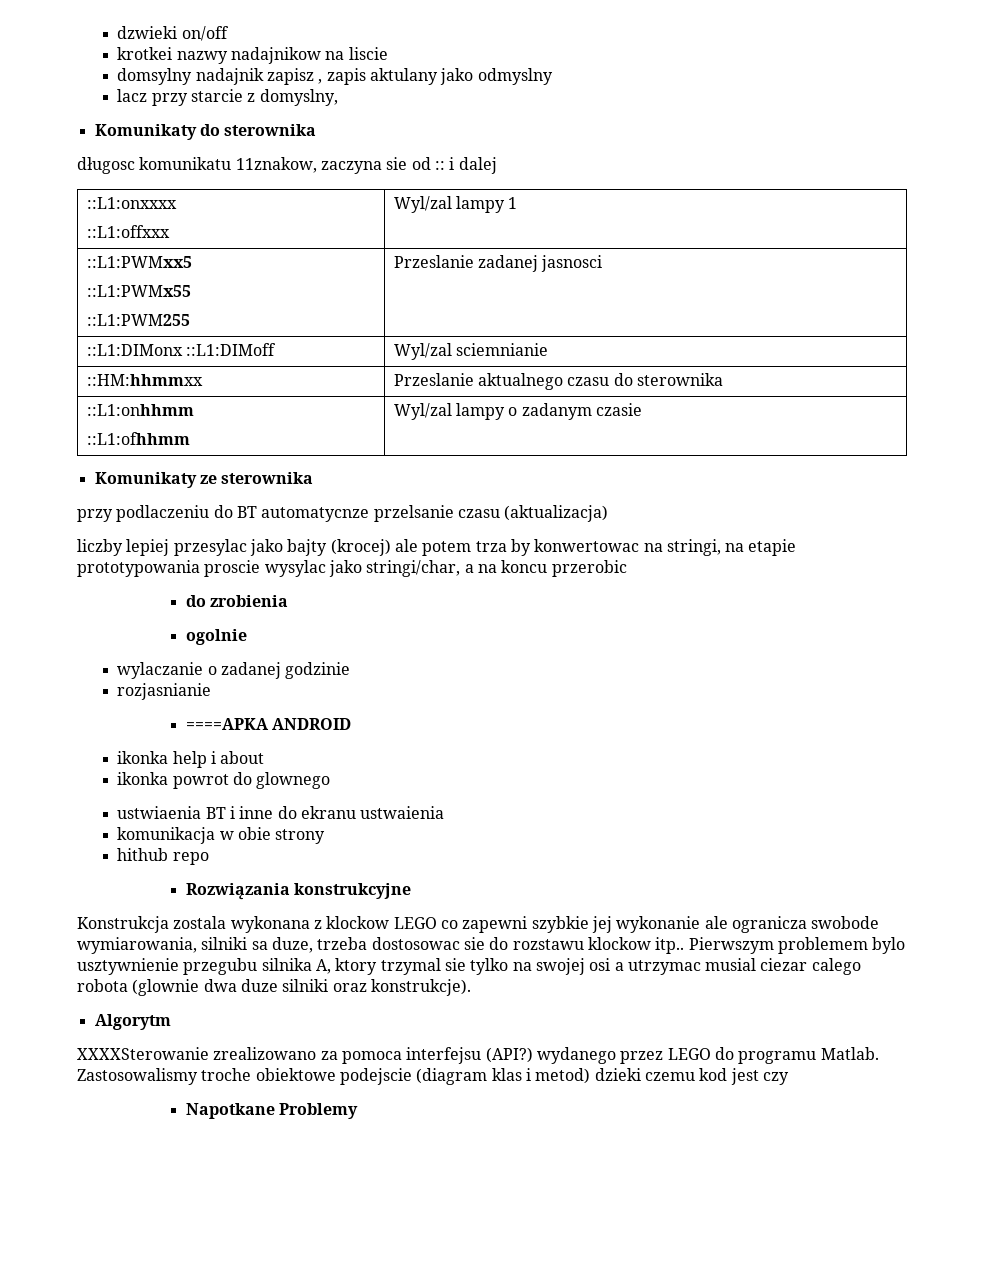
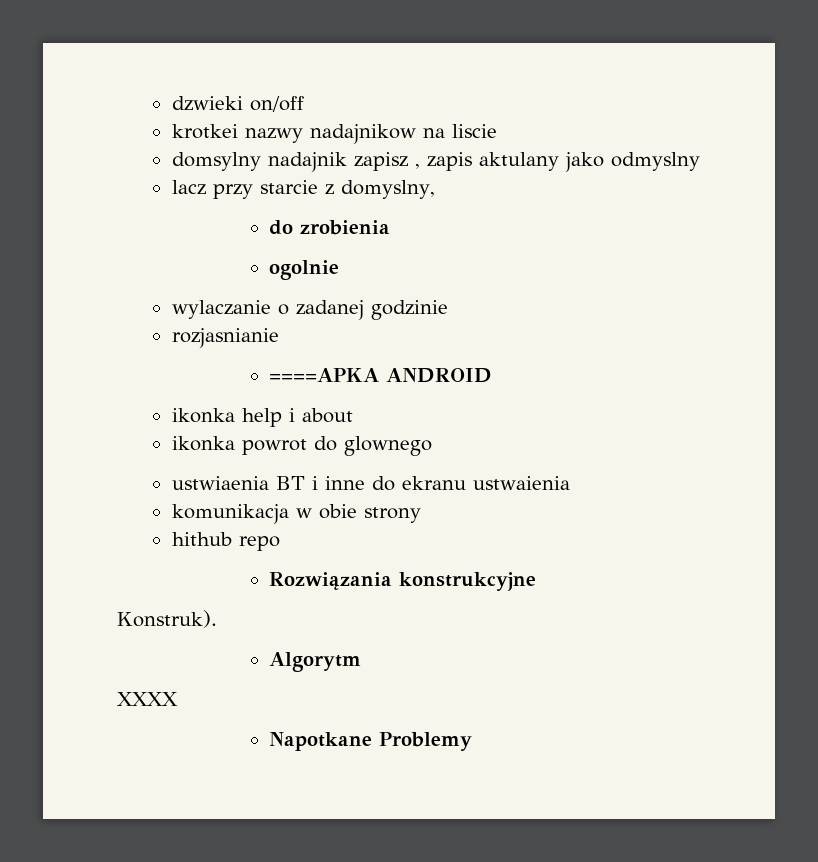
[94,124,317,140] [77,157,497,174] [86,197,177,209] [86,225,170,238] [393,196,518,213] [86,256,192,268] [86,285,191,297] [86,314,190,326] [393,255,603,272] [86,343,277,356] [393,343,549,360] [86,374,203,386] [393,373,723,390] [86,404,194,416] [86,432,190,445] [393,403,642,420] [94,472,314,488] [77,505,609,522] [77,539,797,556] [77,560,627,577] // Komunikaty do sterownika // długosc komunikatu 11znakow, zaczyna sie od :: i dalej // ::L1:onxxxx // ::L1:offxxx | Wyl/zal lampy 1 // ::L1:PWMxx5 // ::L1:PWMx55 // ::L1:PWM255 | Przeslanie zadanej jasnosci // ::L1:DIMonx ::L1:DIMoff | Wyl/zal sciemnianie // ::HM:hhmmxx | Przeslanie aktualnego czasu do sterownika // ::L1:onhhmm // ::L1:ofhhmm | Wyl/zal lampy o zadanym czasie // Komunikaty ze sterownika // przy podlaczeniu do BT automatycnze przelsanie czasu (aktualizacja) // liczby lepiej przesylac jako bajty (krocej) ale potem trza by konwertowac na stringi, na etapie prototypowania proscie wysylac jako stringi/char, a na koncu przerobic -> (435, 189) none
[77,916,880,933] [77,937,906,954] [77,958,861,975] [77,979,471,996] [94,1014,171,1030] [77,1047,879,1064] [77,1068,789,1085] Konstrukcja zostala wykonana z klockow LEGO co zapewni szybkie jej wykonanie ale ogranicza swobode wymiarowania, silniki sa duze, trzeba dostosowac sie do rozstawu klockow itp.. Pierwszym problemem bylo usztywnienie przegubu silnika A, ktory trzymal sie tylko na swojej osi a utrzymac musial ciezar calego robota (glownie dwa duze silniki oraz konstrukcje). // Algorytm // XXXXSterowanie zrealizowano za pomoca interfejsu (API?) wydanego przez LEGO do programu Matlab. Zastosowalismy troche obiektowe podejscie (diagram klas i metod) dzieki czemu kod jest czy -> [117,610,217,628] [269,652,362,672] [117,692,178,706] Konstruk). // Algorytm // XXXX

